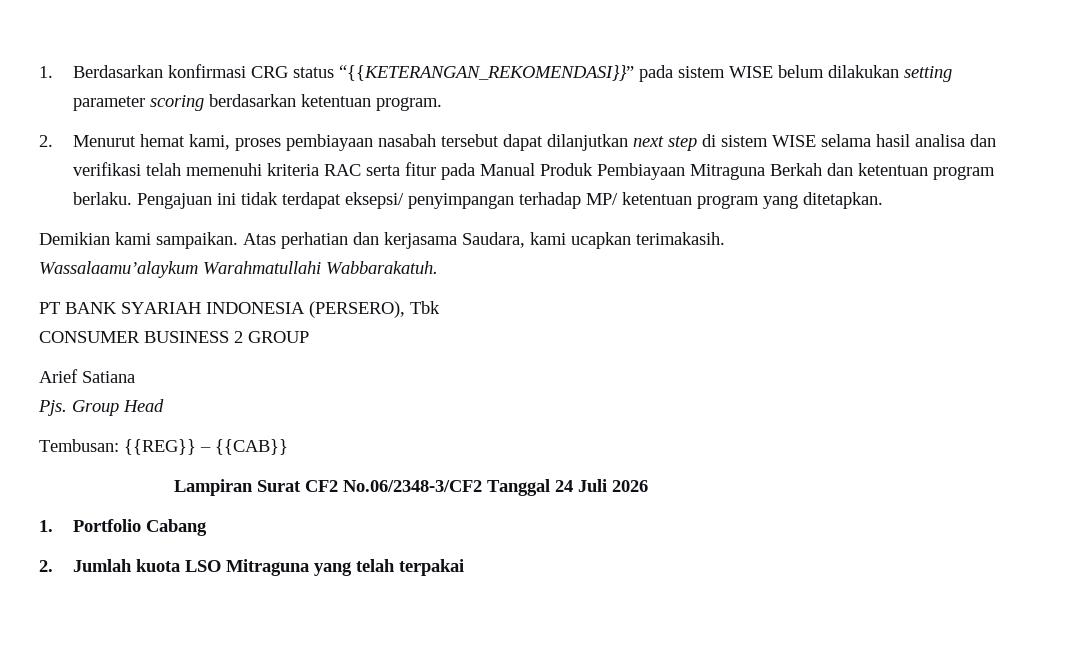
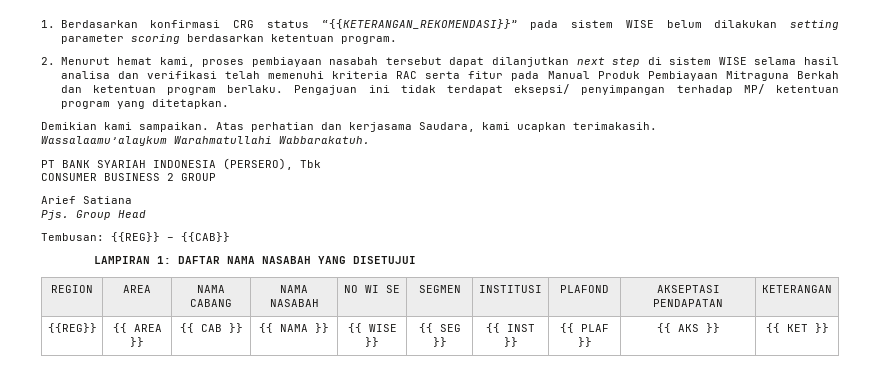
[174,479,649,496] [39,519,207,536] [39,559,464,576] Lampiran Surat CF2 No.06/2348-3/CF2 Tanggal 24 Juli 2026 // 1. Portfolio Cabang // 2. Jumlah kuota LSO Mitraguna yang telah terpakai -> [93,256,416,264] [51,285,93,293] [122,285,151,293] [197,285,225,293] [190,299,232,307] [280,285,308,293] [269,299,319,307] [344,285,400,293] [418,285,461,293] [479,285,542,293] [560,285,609,293] [656,285,720,293] [653,299,723,307] [762,285,832,293] [47,323,97,333] [112,323,162,333] [130,337,144,347] [179,323,243,333] [259,323,329,333] [347,323,397,333] [365,337,379,347] [418,323,461,333] [432,337,447,347] [486,323,535,333] [503,337,518,347] [560,323,609,333] [577,337,592,347] [656,323,720,333] [765,323,829,333] LAMPIRAN 1: DAFTAR NAMA NASABAH YANG DISETUJUI // REGION | AREA | NAMA CABANG | NAMA NASABAH | NO WI SE | SEGMEN | INSTITUSI | PLAFOND | AKSEPTASI PENDAPATAN | KETERANGAN // {{REG}} | {{ AREA }} | {{ CAB }} | {{ NAMA }} | {{ WISE }} | {{ SEG }} | {{ INST }} | {{ PLAF }} | {{ AKS }} | {{ KET }}

